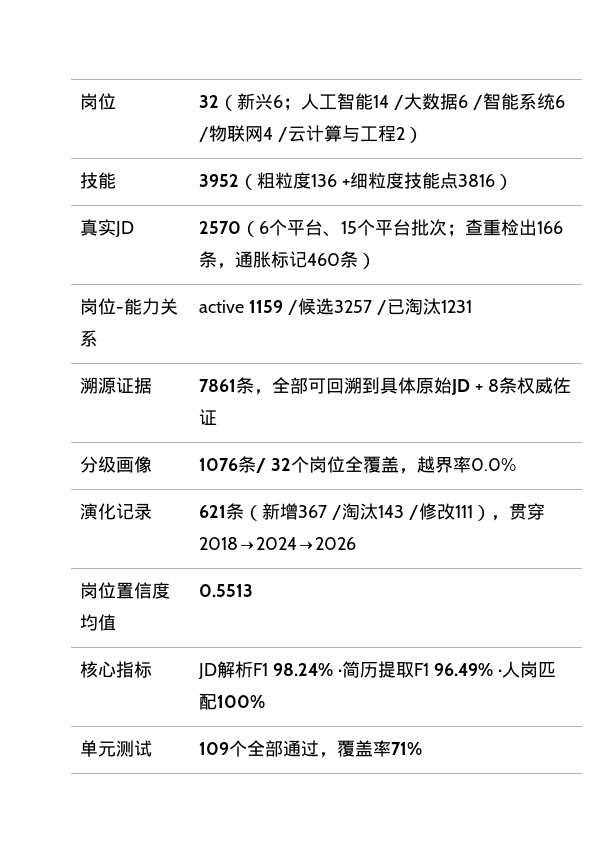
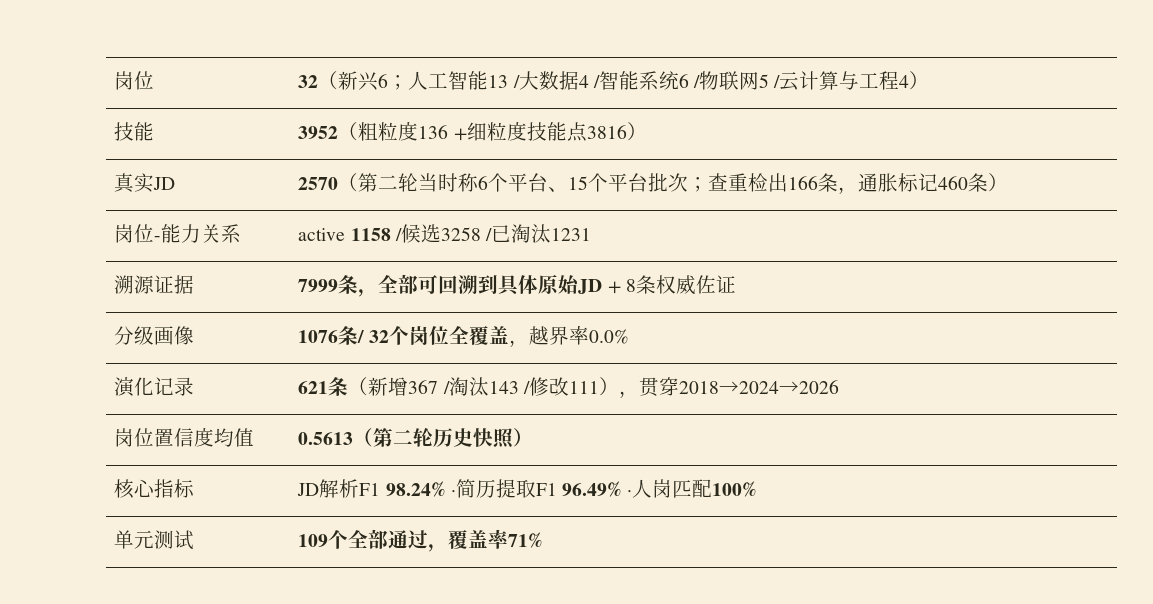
[373,95,390,108] 14 -> [488,75,509,88] 13
[458,95,469,108] 6 -> [578,75,589,88] 4
[263,127,274,140] 4 -> [759,74,770,88] 5
[396,127,406,140] 2 -> [899,75,910,88] 4
(260, 229) none -> [358,173,479,192] 第二轮当时称
[249,300,284,313] 1159 -> [350,228,391,241] 1158
[334,300,373,313] 3257 -> [440,227,481,241] 3258
[199,379,237,392] 7861 -> [298,279,339,292] 7999
[199,584,254,597] 0.5513 -> [298,428,534,449] 0.5613（第二轮历史快照）

